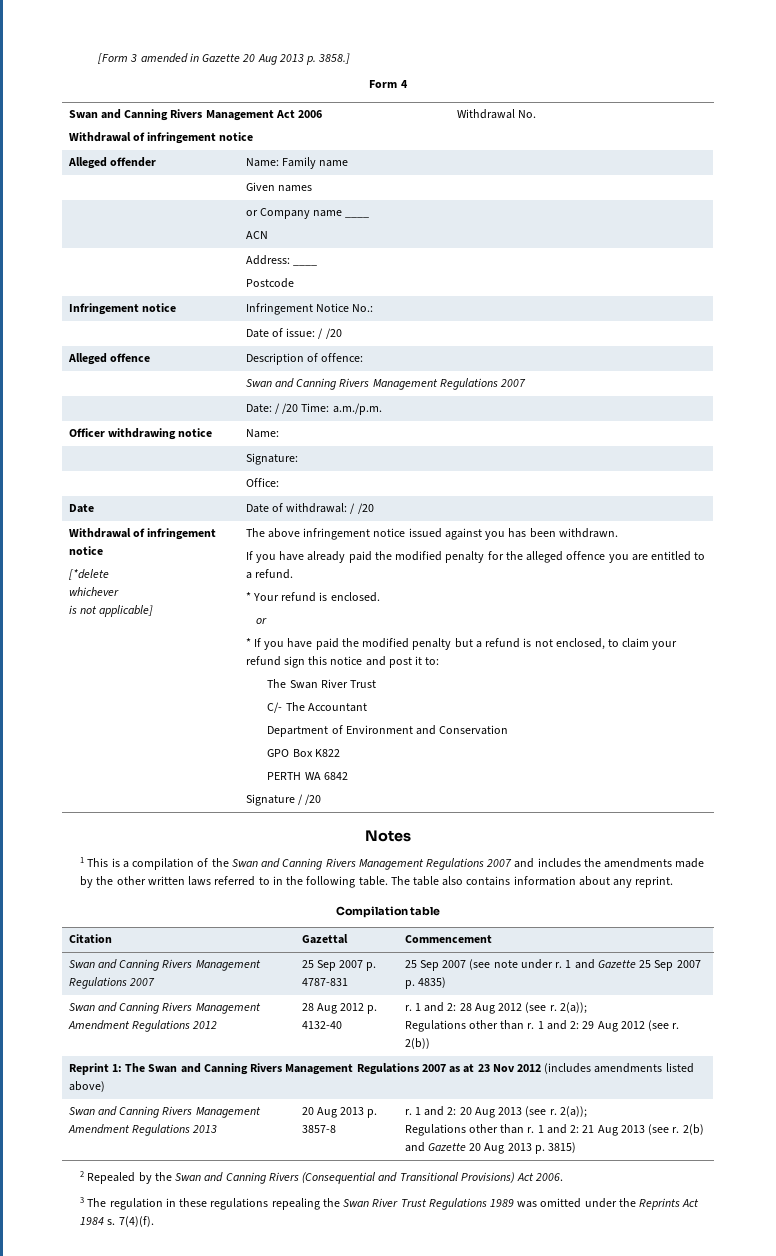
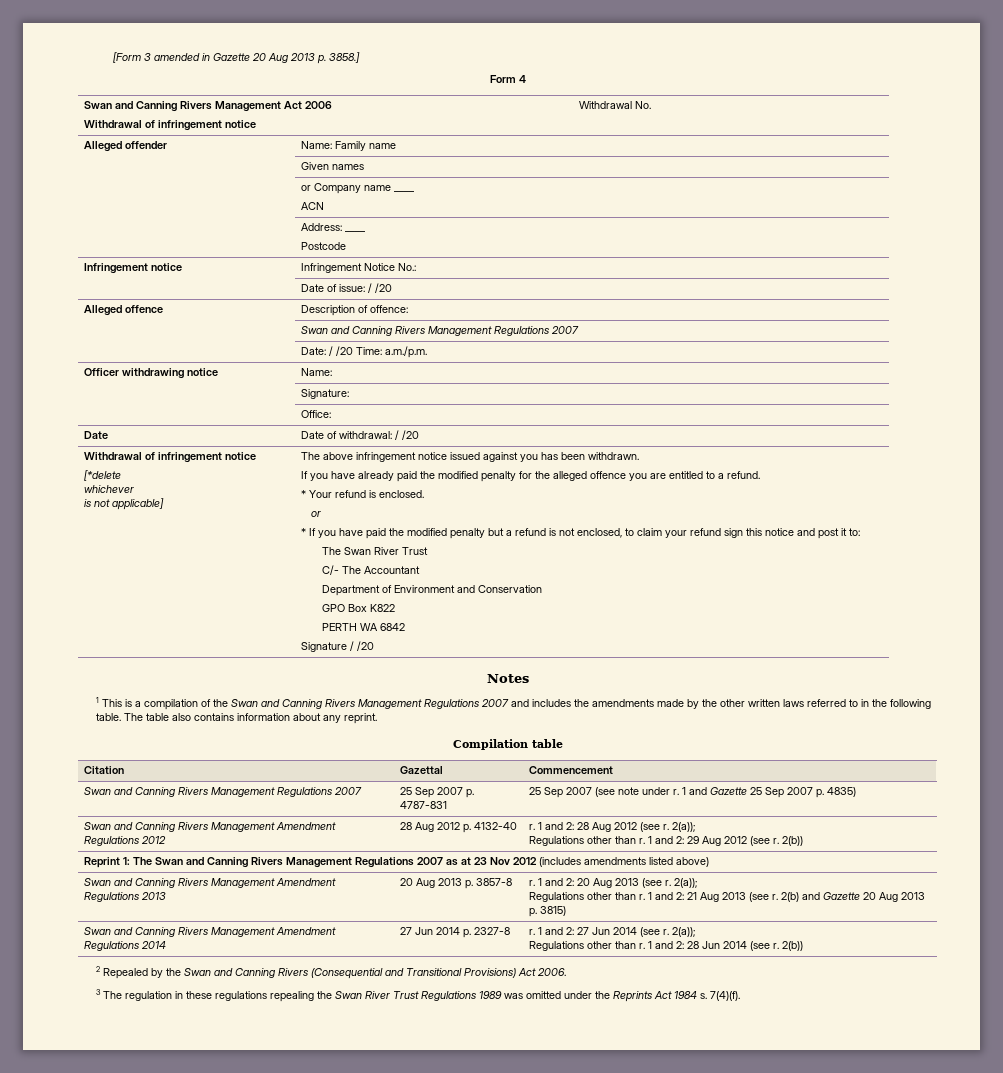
(577, 1147) none -> [83,927,336,937] [83,941,166,951] [399,927,510,938] [528,927,695,937] [528,941,803,951] // Swan and Canning Rivers Management Amendment Regulations 2014 | 27 Jun 2014 p. 2327-8 | r. 1 and 2: 27 Jun 2014 (see r. 2(a)); // Regulations other than r. 1 and 2: 28 Jun 2014 (see r. 2(b))

